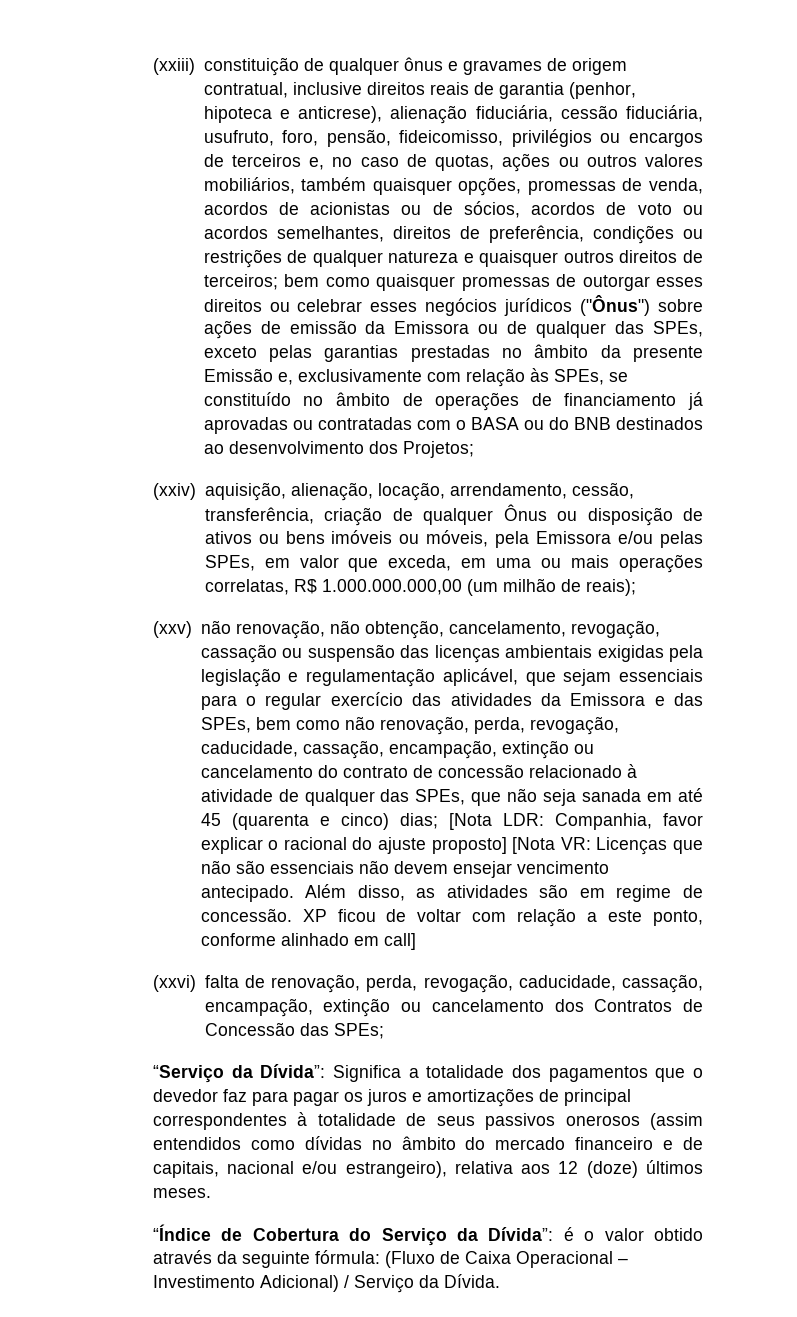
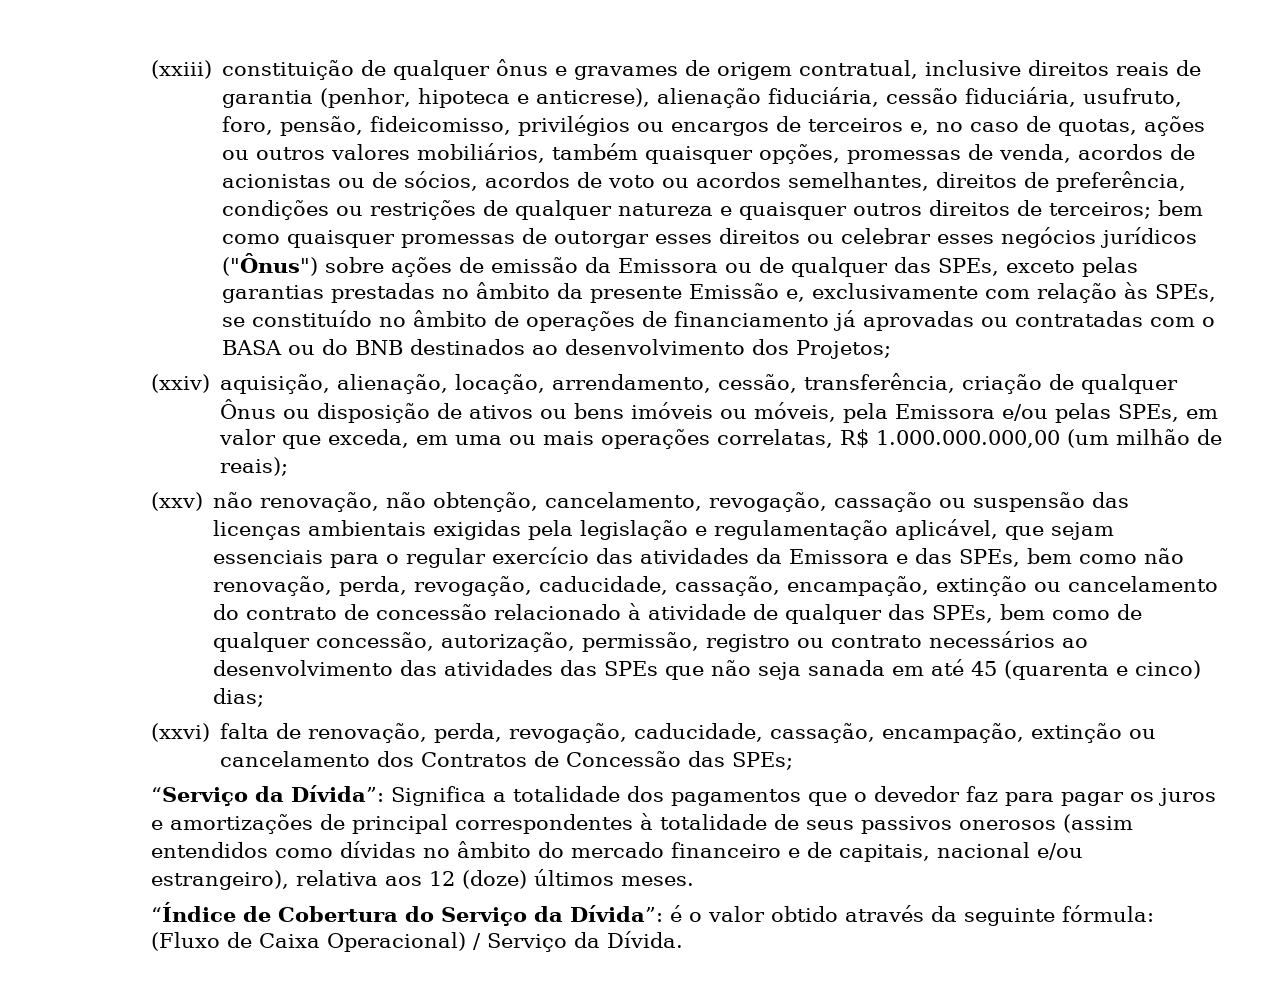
(466, 797) none -> [1000,604,1143,620] [213,631,1089,652] [213,660,659,676] bem como de qualquer concessão, autorização, permissão, registro ou contrato necessários ao desenvolvimento das atividades das SPEs
[448,813,703,830] [200,837,703,855] [200,860,609,878] [200,884,703,902] [200,908,704,927] [200,933,416,950] [Nota LDR: Companhia, favor explicar o racional do ajuste proposto] [Nota VR: Licenças que não são essenciais não devem ensejar vencimento antecipado. Além disso, as atividades são em regime de concessão. XP ficou de voltar com relação a este ponto, conforme alinhado em call] -> (265, 697) none
[515,1251,628,1268] [152,1275,339,1292] Operacional – Investimento Adicional) -> [327,932,467,952] Operacional)

